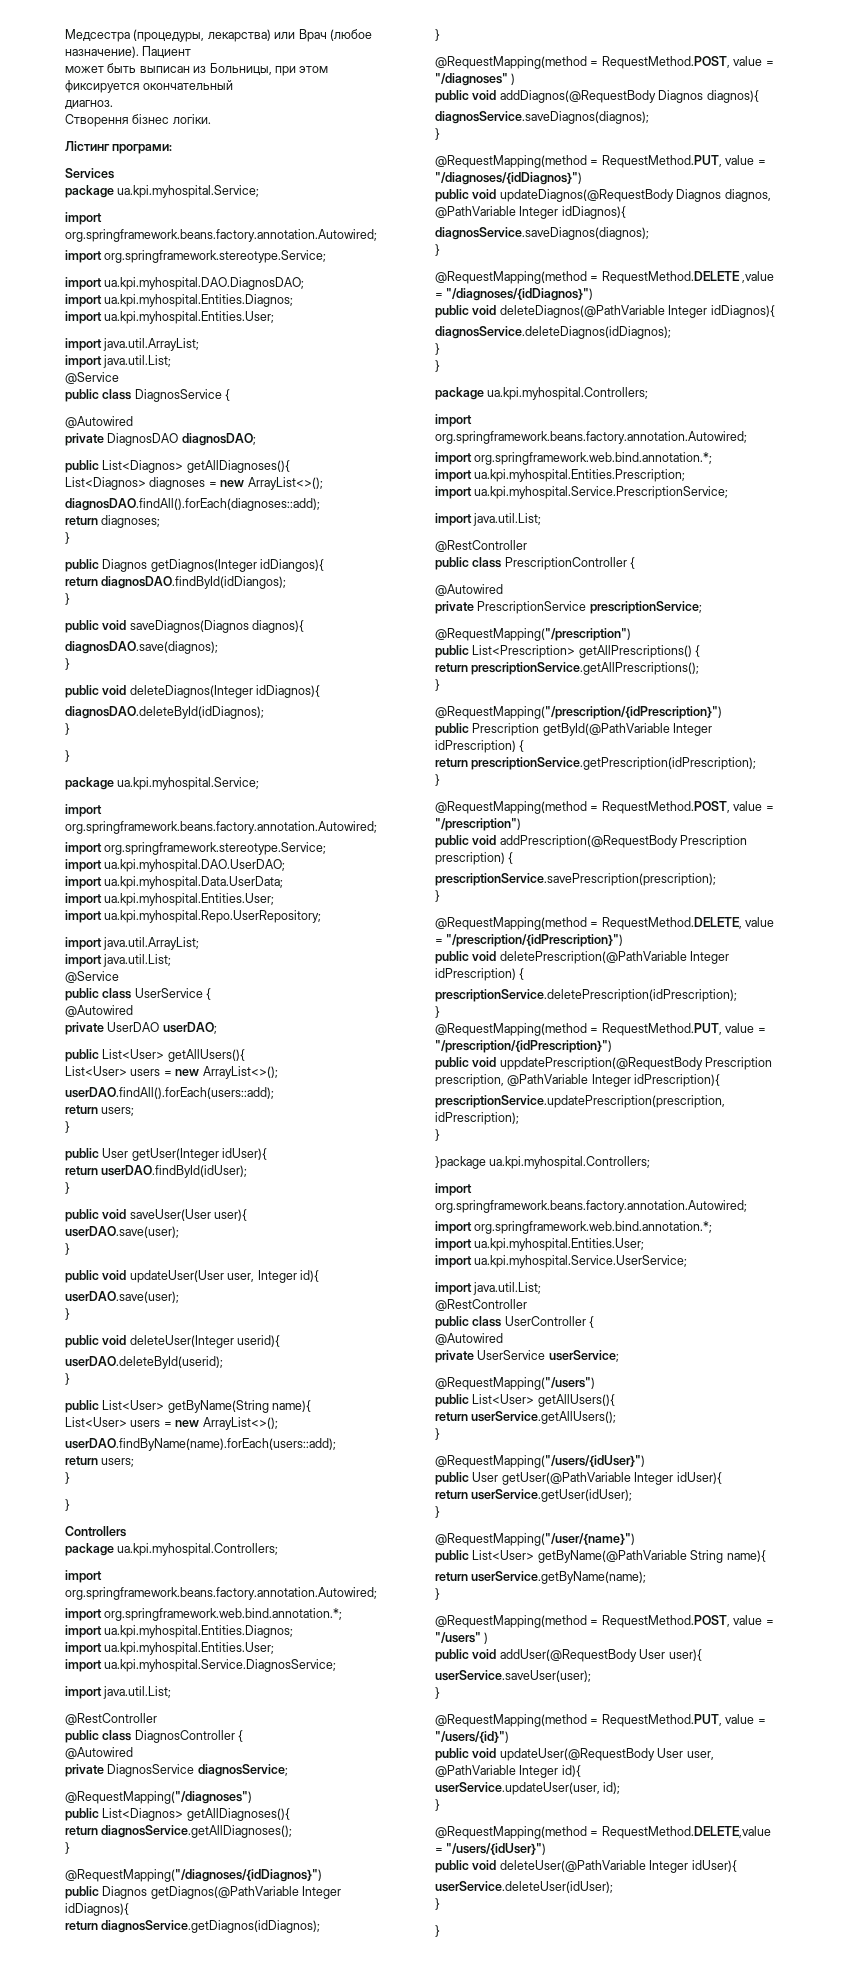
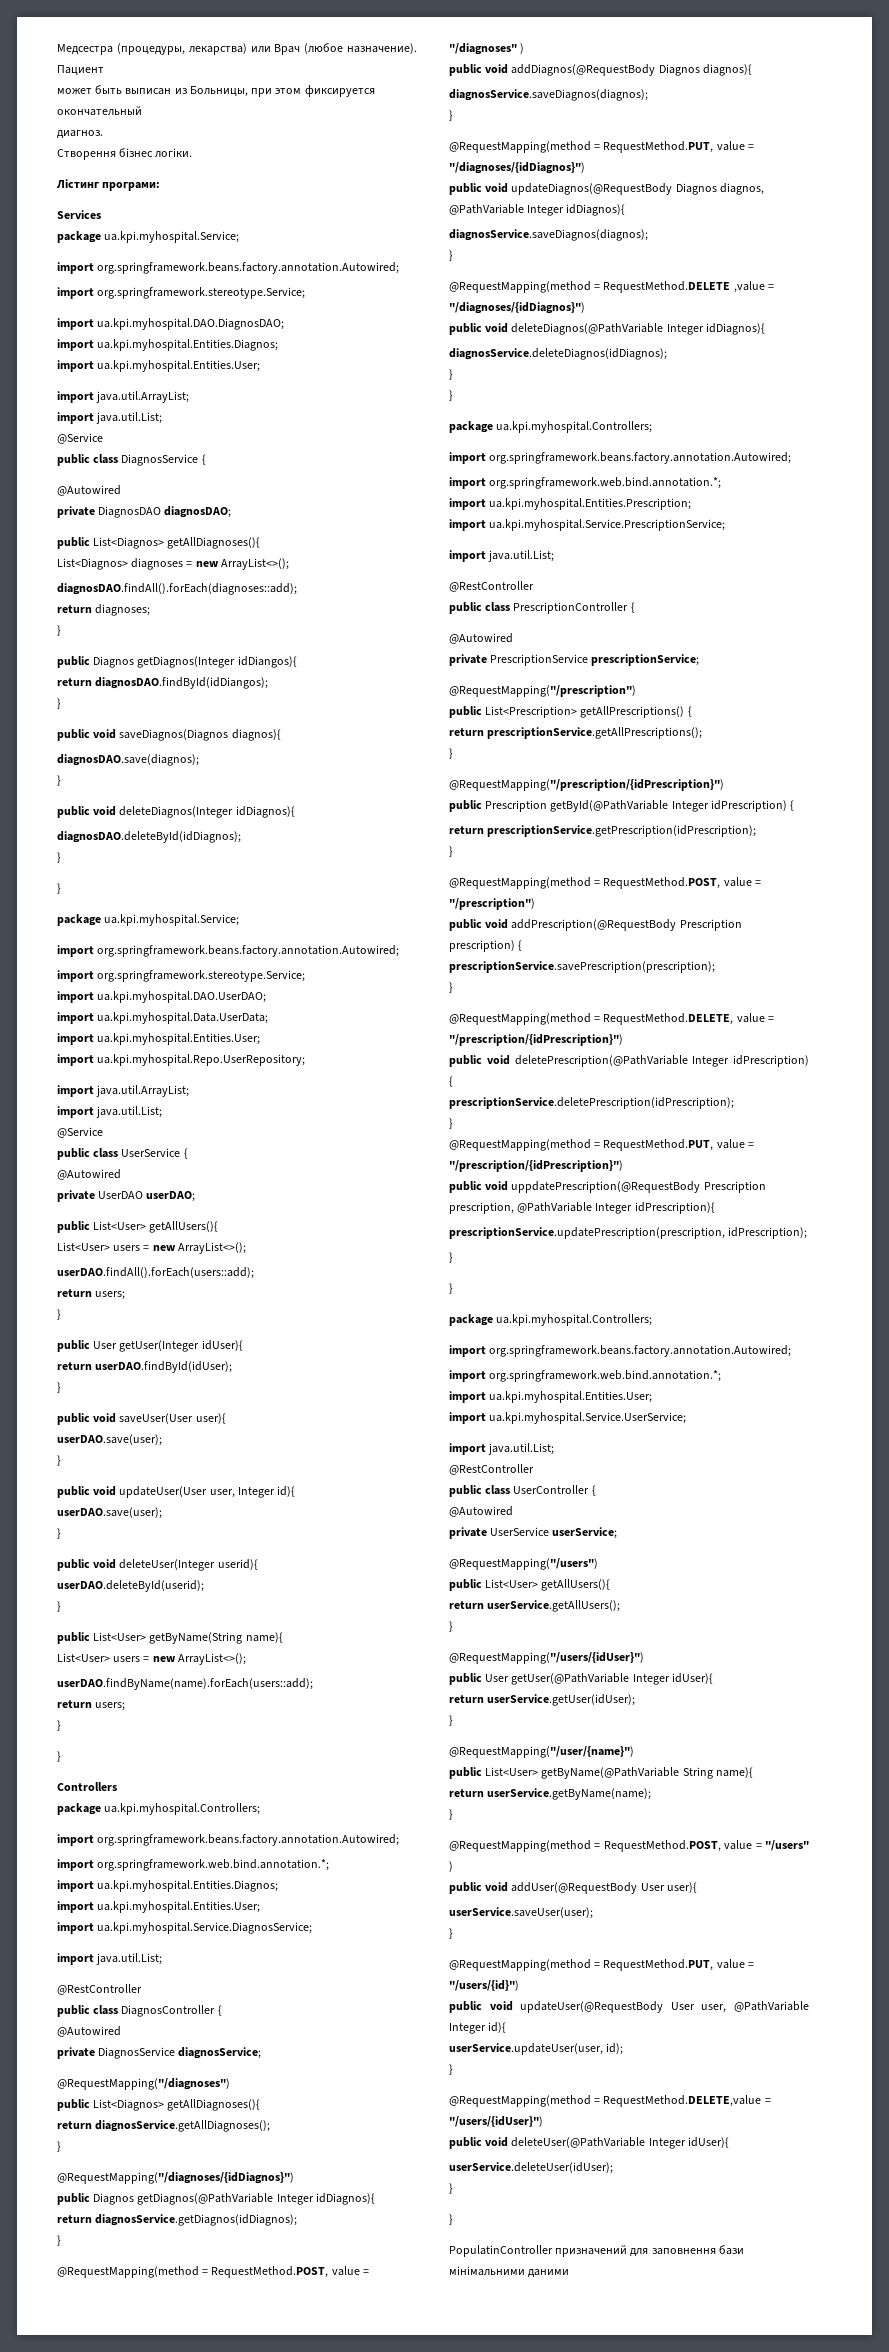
[435,1156,486,1169] }package -> [449,1283,453,1294] [449,1314,493,1326] } // package
(440, 1931) none -> [449,2245,744,2257] [449,2266,570,2278] // PopulatinController призначений для заповнення бази мінімальними даними

